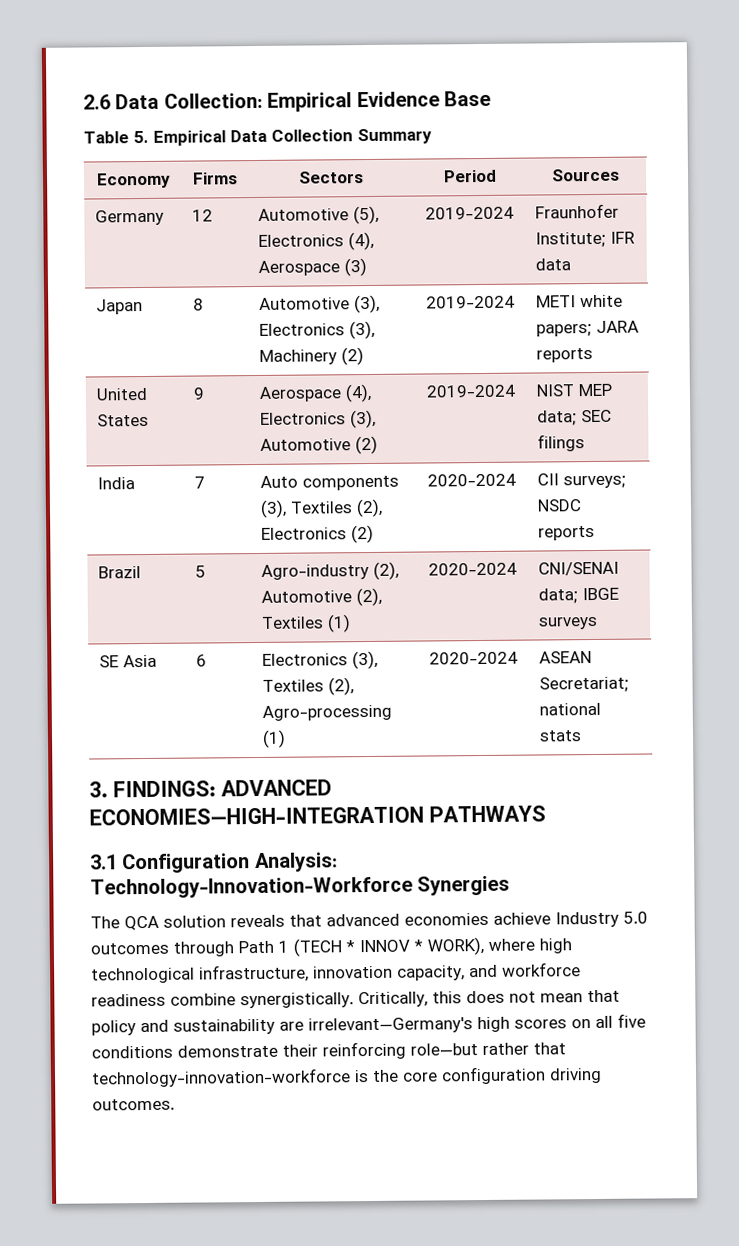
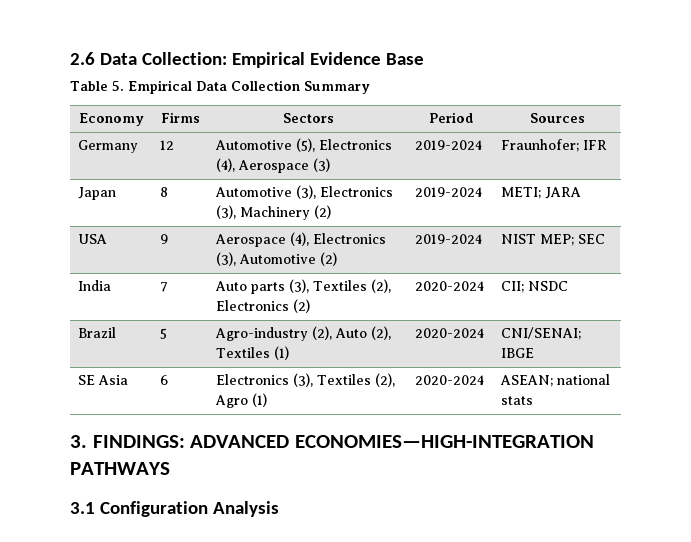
[534,203,619,219] [534,231,606,248] Fraunhofer Institute; -> [501,139,580,152] Fraunhofer;
[534,258,571,271] data -> (608, 145) none
[535,294,623,308] [535,320,639,337] [535,348,593,363] [95,387,148,401] [96,413,149,427] METI white papers; JARA reports // United States -> [501,187,582,199] [78,234,108,244] METI; JARA // USA
[577,383,612,397] [536,410,577,426] MEP data; -> [540,234,575,246] MEP;
[536,434,585,452] filings -> (606, 239) none
[301,475,399,491] components -> [251,282,286,294] parts
[536,473,626,489] CII surveys; -> [501,281,525,293] CII;
[537,525,595,541] reports -> (569, 286) none
[260,590,352,603] Automotive -> [335,328,368,338] Auto
[537,561,619,576] [537,588,578,604] CNI/SENAI data; -> [501,327,582,340] CNI/SENAI;
[537,616,598,630] surveys -> (535, 353) none
[261,704,392,721] [261,729,286,748] [428,651,518,665] [538,651,592,664] [538,676,629,693] Agro-processing (1) | 2020-2024 | ASEAN Secretariat; -> [215,393,268,408] [415,375,485,385] [500,375,554,387] Agro (1) | 2020-2024 | ASEAN;
[254,852,338,873] [90,875,511,899] [90,911,648,931] [90,936,572,957] [91,962,581,984] [91,989,620,1009] [91,1013,646,1036] [91,1041,566,1060] [91,1066,602,1088] [92,1098,175,1111] Analysis: Technology-Innovation-Workforce Synergies // The QCA solution reveals that advanced economies achieve Industry 5.0 outcomes through Path 1 (TECH * INNOV * WORK), where high technological infrastructure, innovation capacity, and workforce readiness combine synergistically. Critically, this does not mean that policy and sustainability are irrelevant—Germany's high scores on all five conditions demonstrate their reinforcing role—but rather that technology-innovation-workforce is the core configuration driving outcomes. -> [212,501,279,517] Analysis

